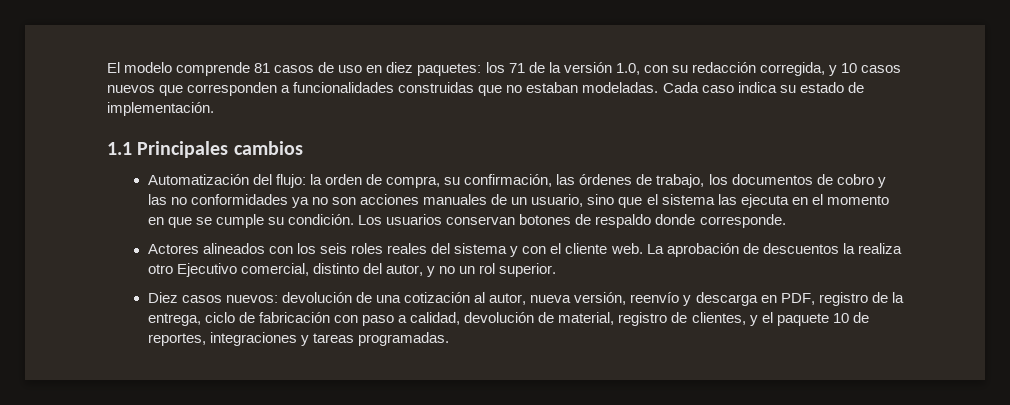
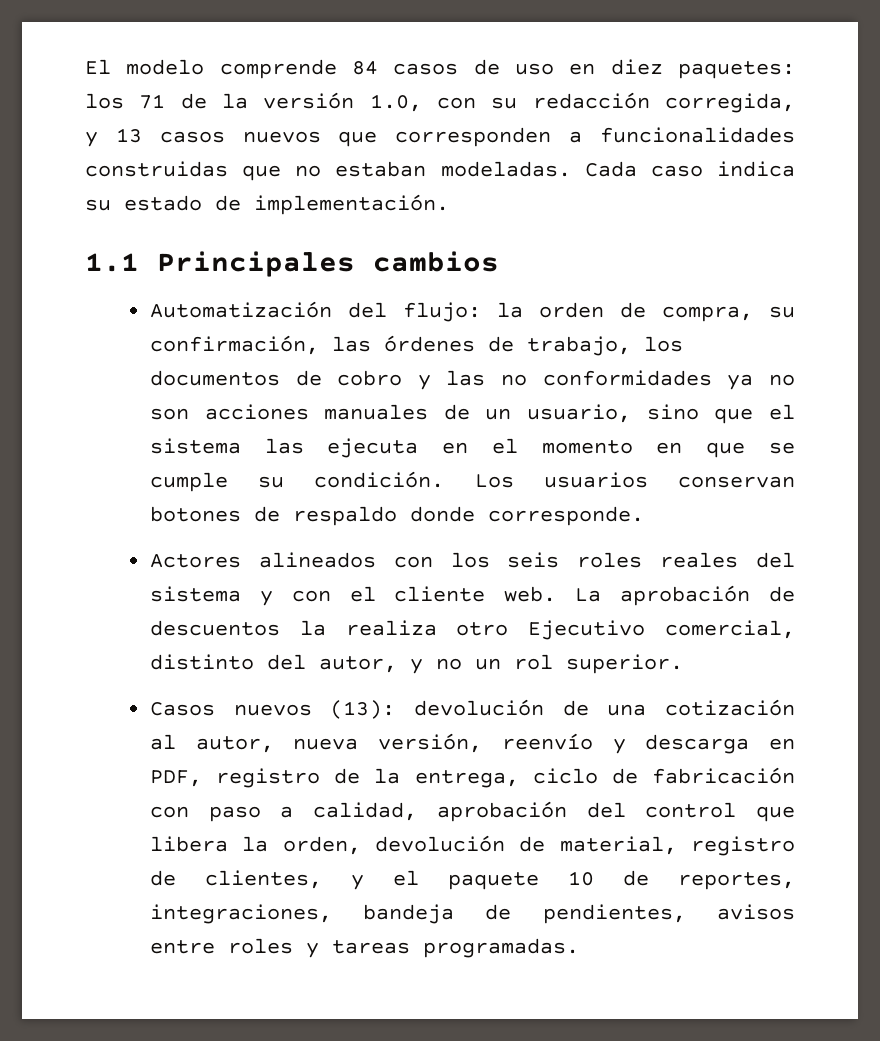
[254,63,271,73] 81 -> [352,61,378,75] 84
[841,63,858,73] 10 -> [115,128,142,143] 13
[147,292,278,303] Diez casos nuevos: -> [149,700,396,719] Casos nuevos (13):
(461, 318) none -> [436,801,795,822] [149,836,361,855] aprobación del control que libera la orden,
[209,332,297,346] integraciones -> [149,904,796,924] [149,938,293,954] integraciones, bandeja de pendientes, avisos entre roles

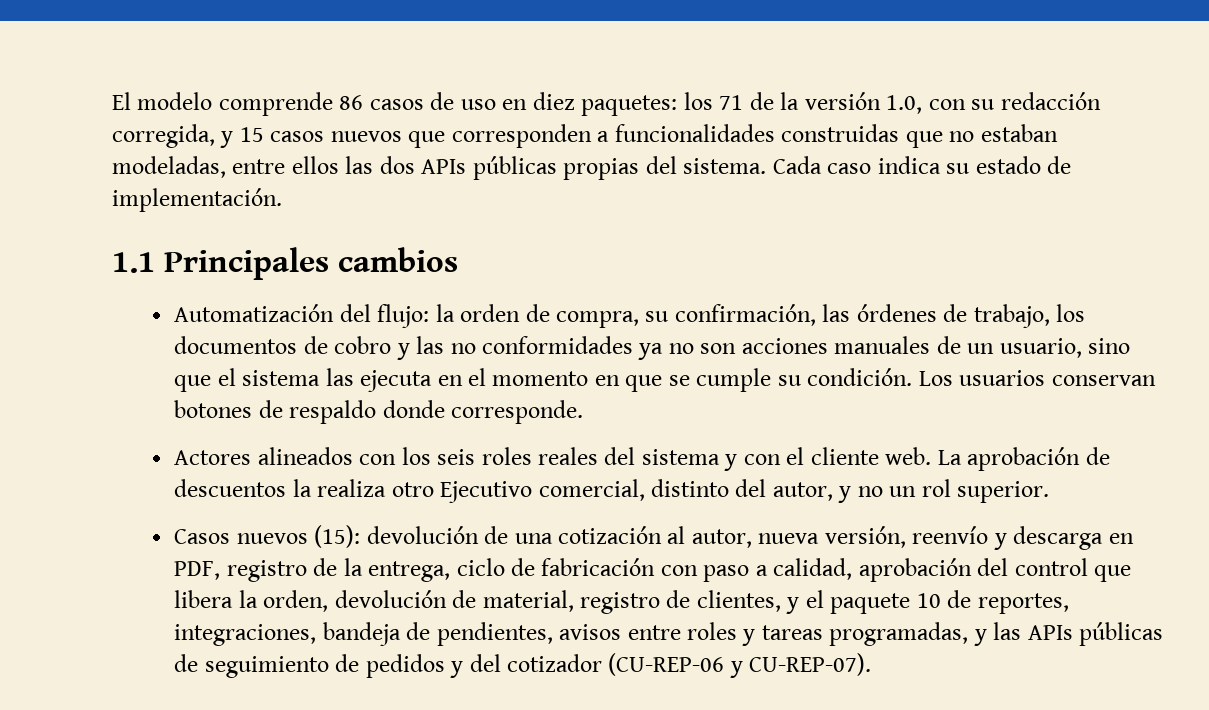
[352,61,378,75] 84 -> [339,95,364,110] 86
[115,128,142,143] 13 -> [239,127,264,142] 15
[440,161,571,177] modeladas. -> [112,156,767,180] modeladas, entre ellos las dos APIs públicas propias del sistema.
[330,700,396,719] (13): -> [314,525,361,548] (15):
[422,938,579,958] programadas. -> [829,622,1164,646] [174,653,872,678] programadas, y las APIs públicas de seguimiento de pedidos y del cotizador (CU-REP-06 y CU-REP-07).

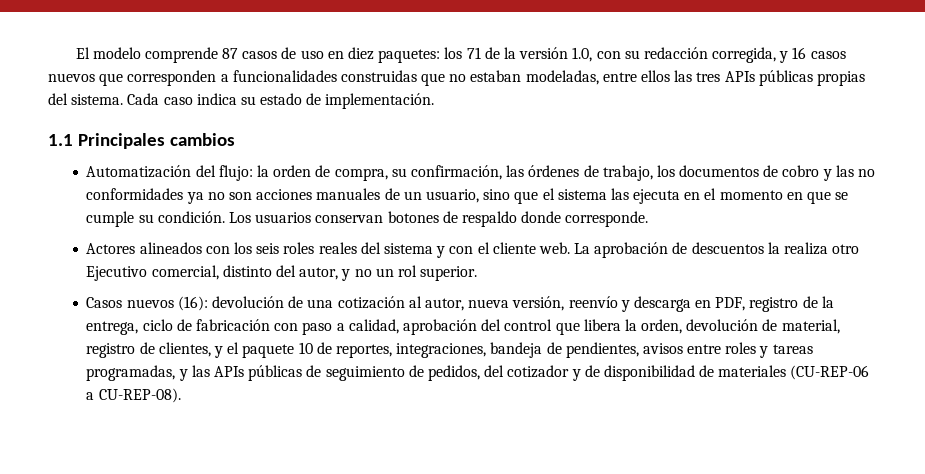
[339,95,364,110] 86 -> [222,48,239,59] 87
[239,127,264,142] 15 -> [792,47,807,59] 16
[379,156,415,174] dos -> [696,72,721,82] tres
[314,525,361,548] (15): -> [177,296,208,311] (16):
[365,653,872,678] pedidos y del cotizador (CU-REP-06 y CU-REP-07). -> [427,365,870,381] [86,388,181,403] pedidos, del cotizador y de disponibilidad de materiales (CU-REP-06 a CU-REP-08).

